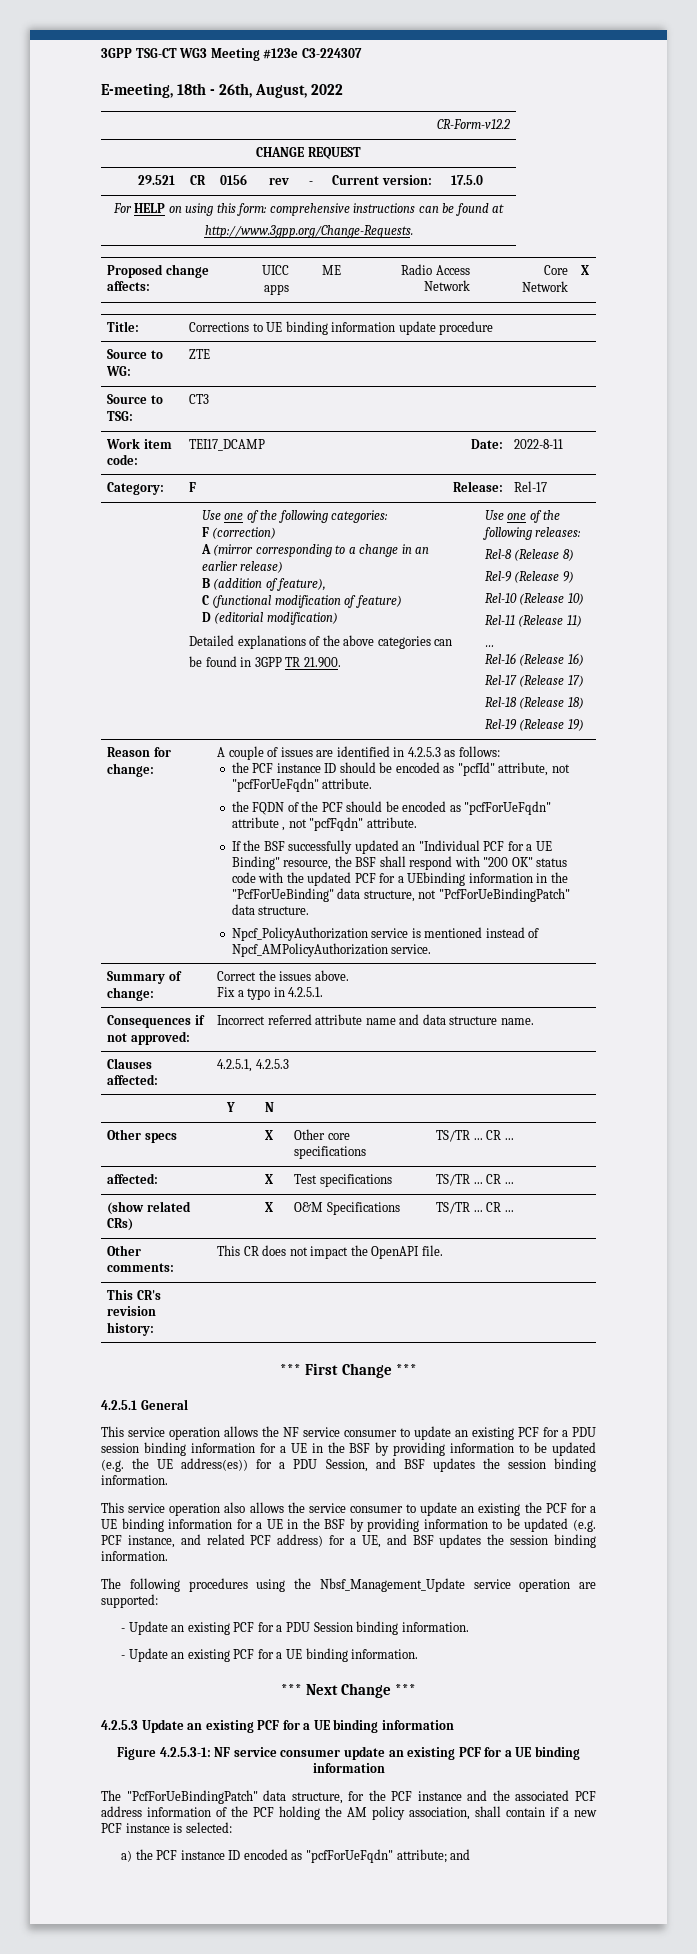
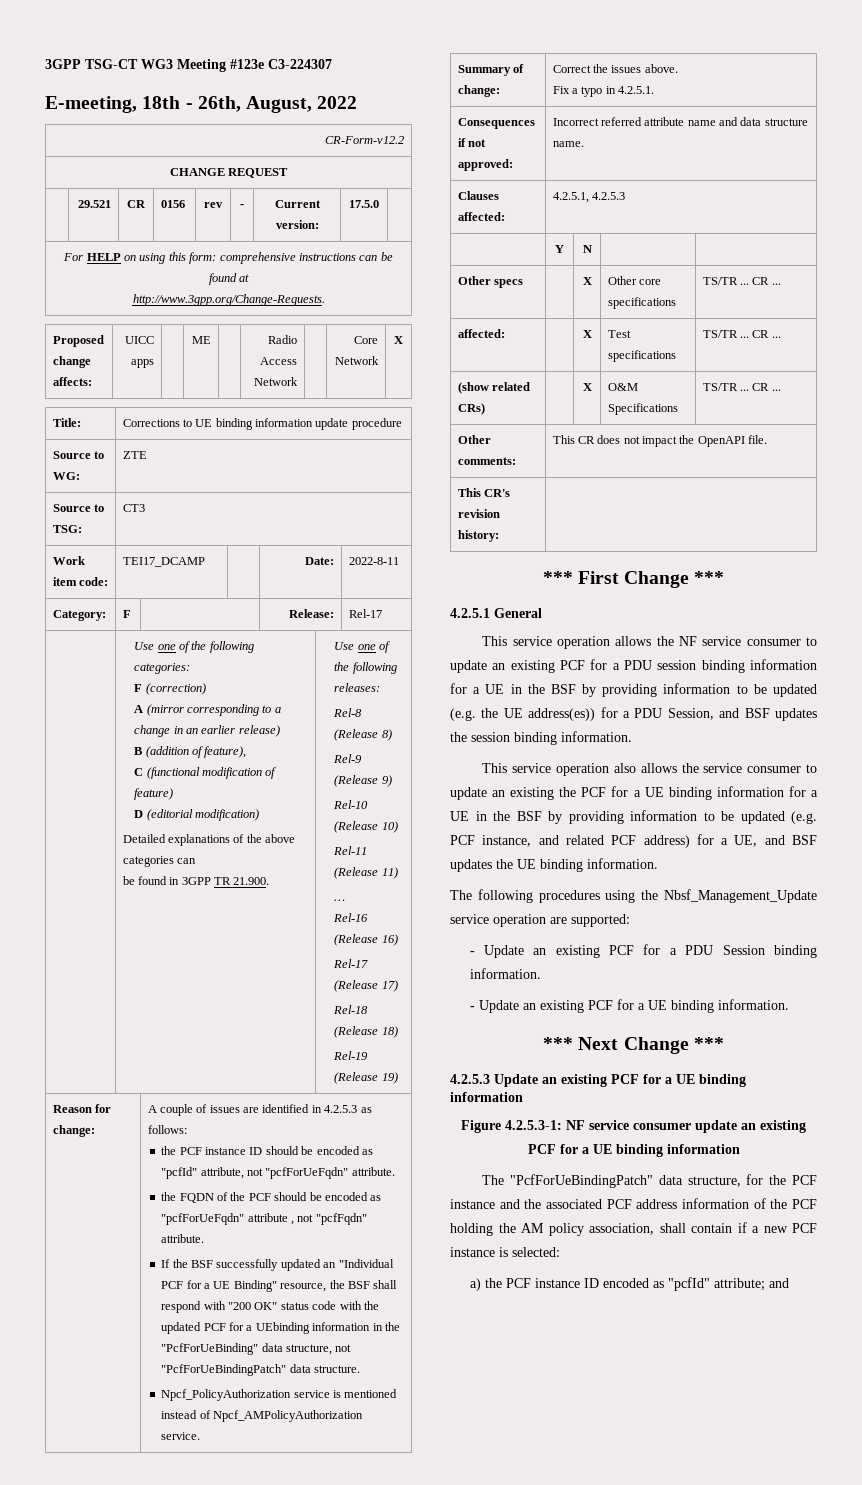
[510,1535,549,1545] session -> [517,859,536,869] UE
[305,1849,393,1863] "pcfForUeFqdn" -> [667,1277,710,1291] "pcfId"

